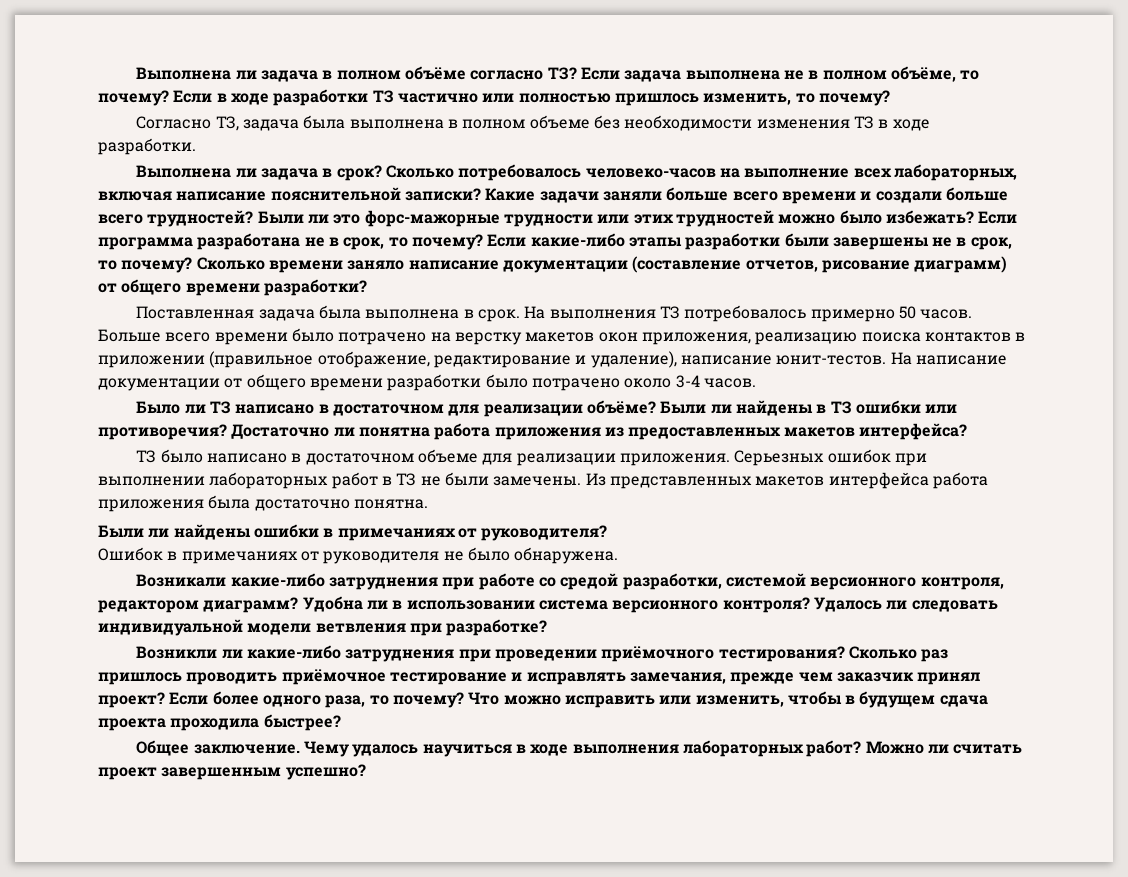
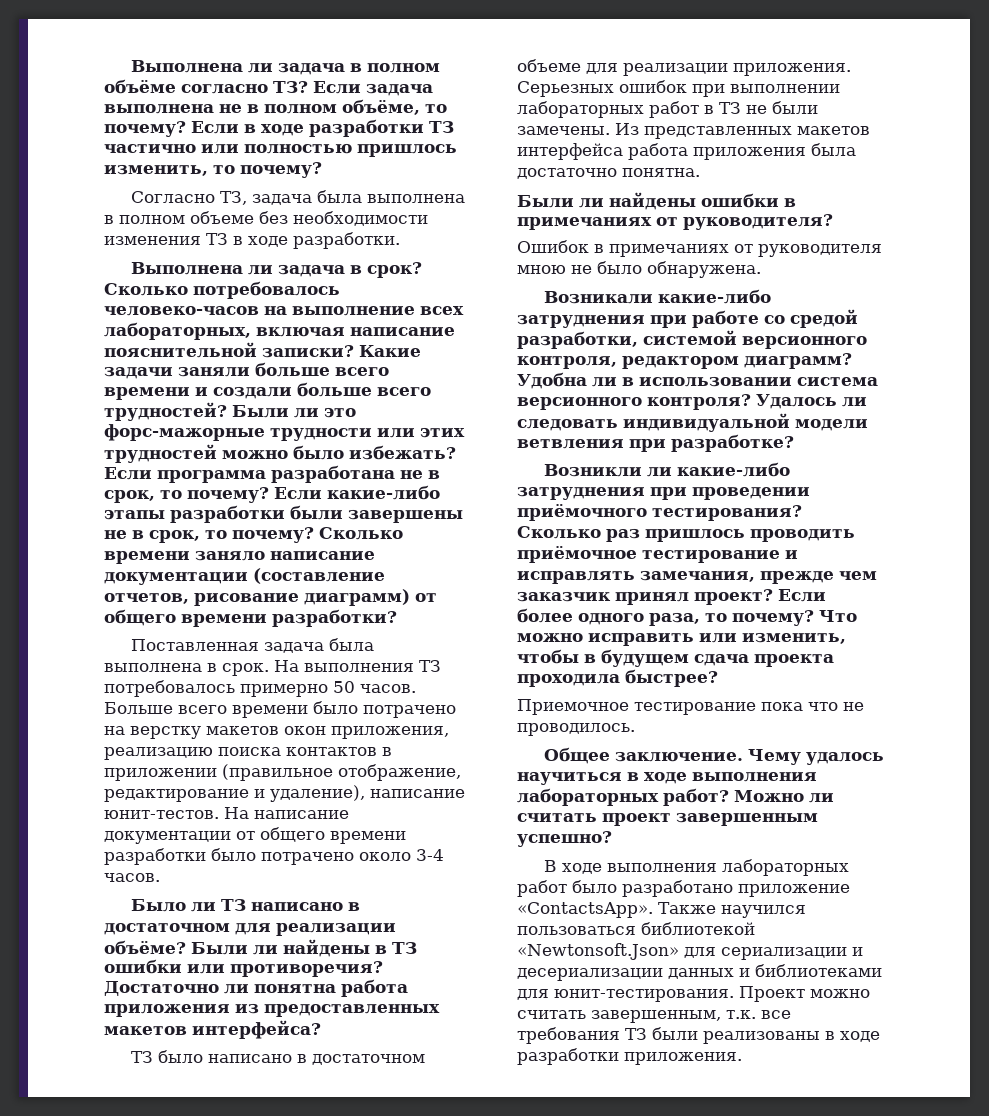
(440, 557) none -> [517,265,566,274] мною
(341, 722) none -> [517,699,864,715] [517,723,635,736] // Приемочное тестирование пока что не проводилось.
(366, 772) none -> [543,859,849,876] [517,880,850,897] [517,902,806,918] [517,922,755,935] [517,943,863,960] [517,964,882,981] [517,986,870,1002] [517,1010,791,1023] [517,1027,880,1044] [517,1048,742,1065] // В ходе выполнения лабораторных работ было разработано приложение «ContactsApp». Также научился пользоваться библиотекой «Newtonsoft.Json» для сериализации и десериализации данных и библиотеками для юнит-тестирования. Проект можно считать завершенным, т.к. все требования ТЗ были реализованы в ходе разработки приложения.

